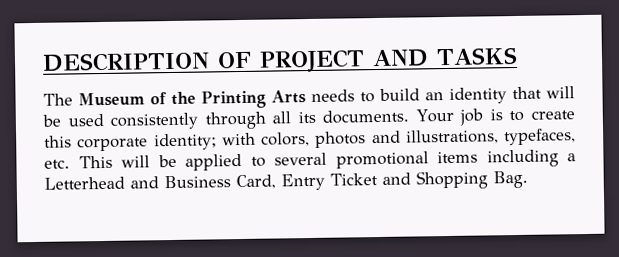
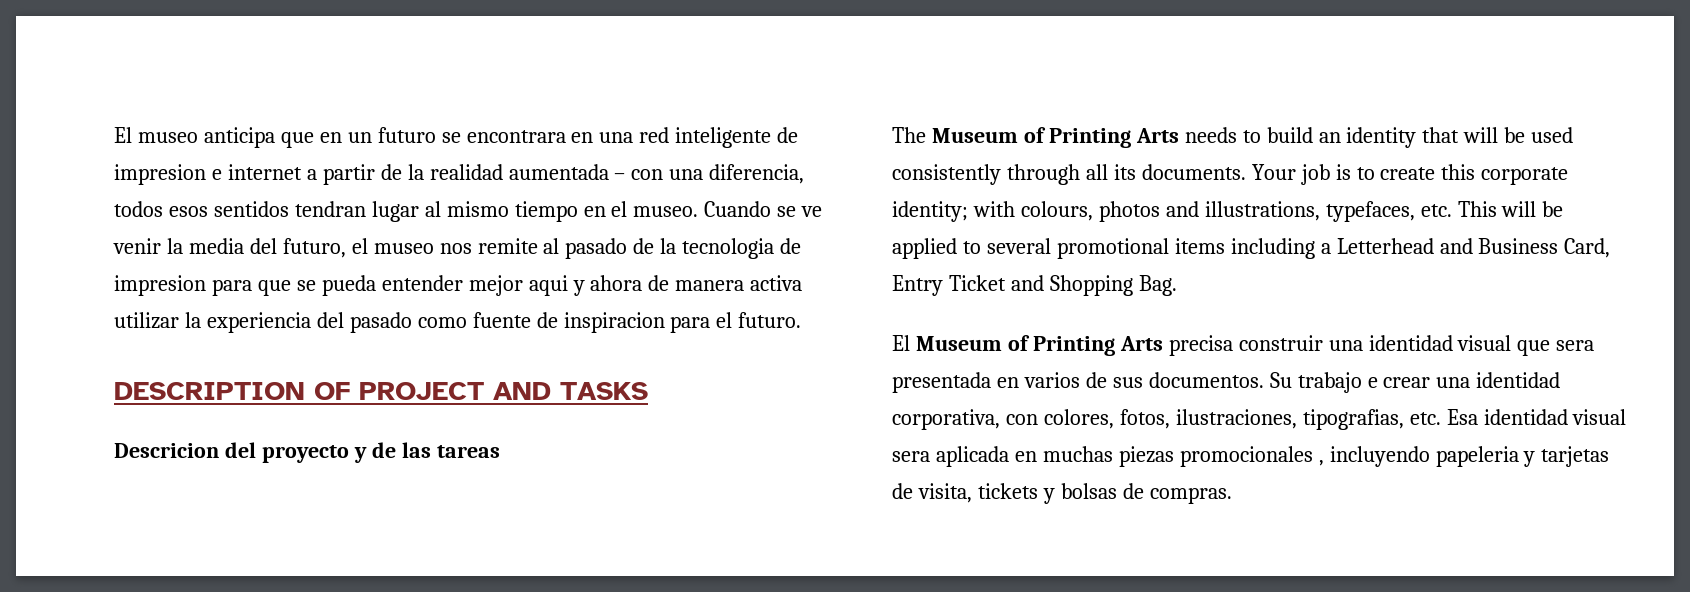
(42, 61) none -> [114,127,799,148] [114,164,805,185] [114,201,823,222] [113,238,802,259] [114,275,803,296] [114,312,802,333] El museo anticipa que en un futuro se encontrara en una red inteligente de impresion e internet a partir de la realidad aumentada – con una diferencia, todos esos sentidos tendran lugar al mismo tiempo en el museo. Cuando se ve venir la media del futuro, el museo nos remite al pasado de la tecnologia de impresion para que se pueda entender mejor aqui y ahora de manera activa utilizar la experiencia del pasado como fuente de inspiracion para el futuro. //
(518, 56) none -> [114,442,500,463] // Descricion del proyecto y de las tareas
[171,91,196,105] the -> (1046, 135) none
[261,132,310,147] colors, -> [1020,201,1093,221] colours,
(528, 179) none -> [892,335,1595,356] [892,372,1561,393] [892,409,1627,430] [892,446,1610,467] [892,483,1232,504] // El Museum of Printing Arts precisa construir una identidad visual que sera presentada en varios de sus documentos. Su trabajo e crear una identidad corporativa, con colores, fotos, ilustraciones, tipografias, etc. Esa identidad visual sera aplicada en muchas piezas promocionales , incluyendo papeleria y tarjetas de visita, tickets y bolsas de compras.

